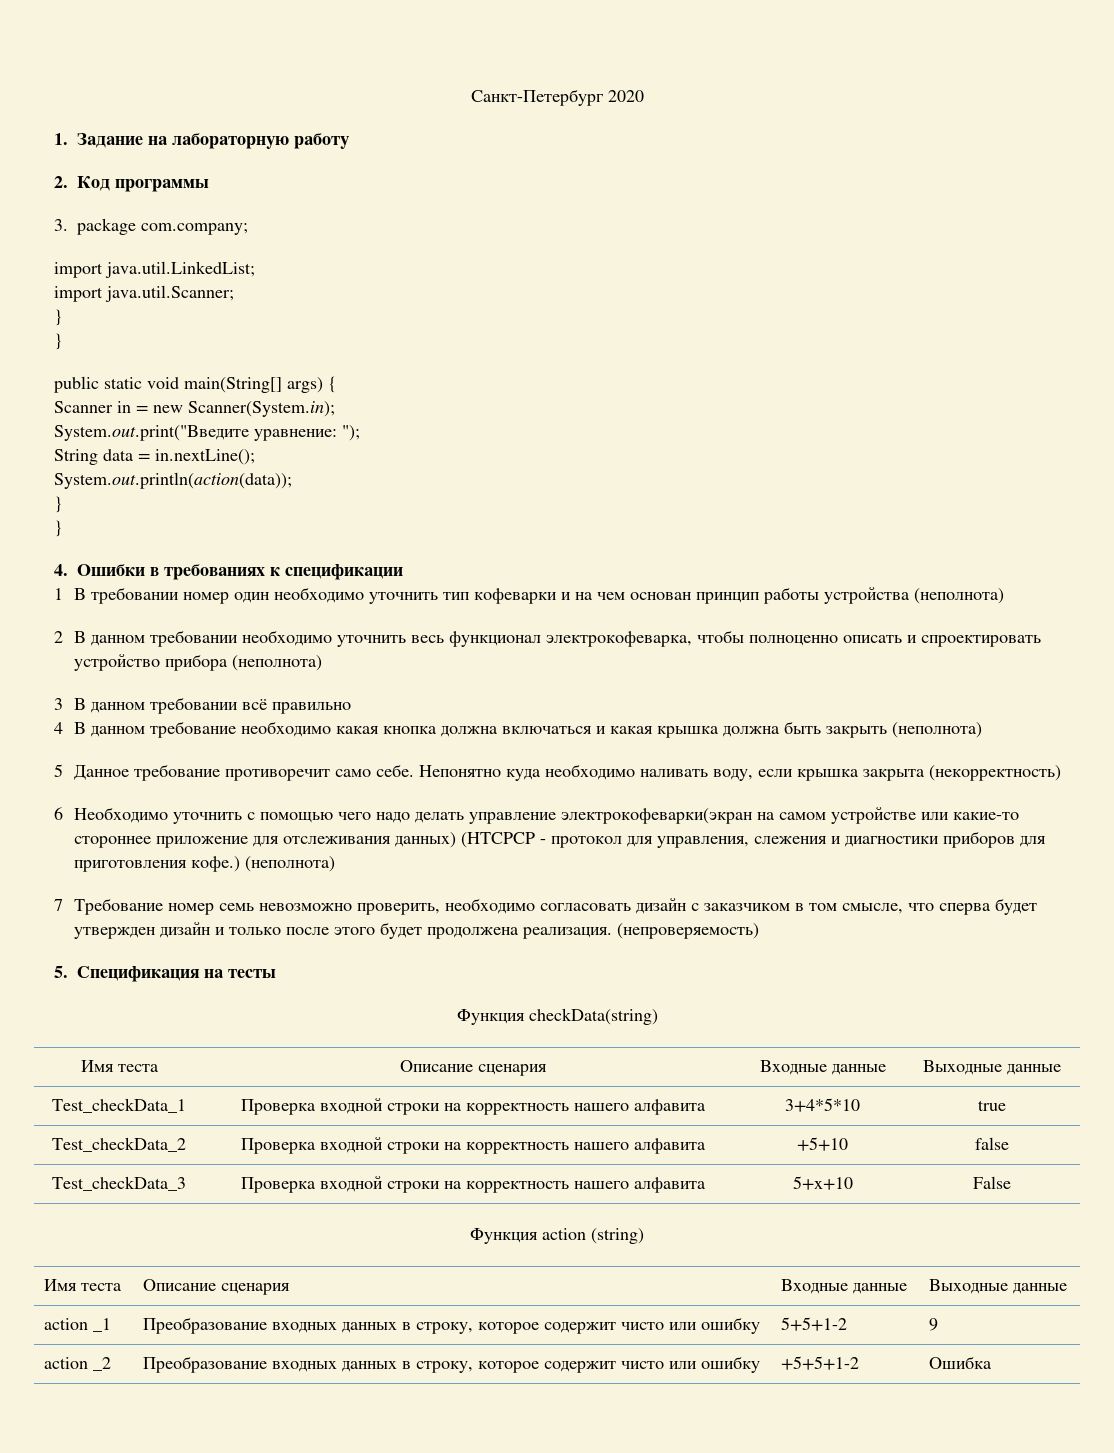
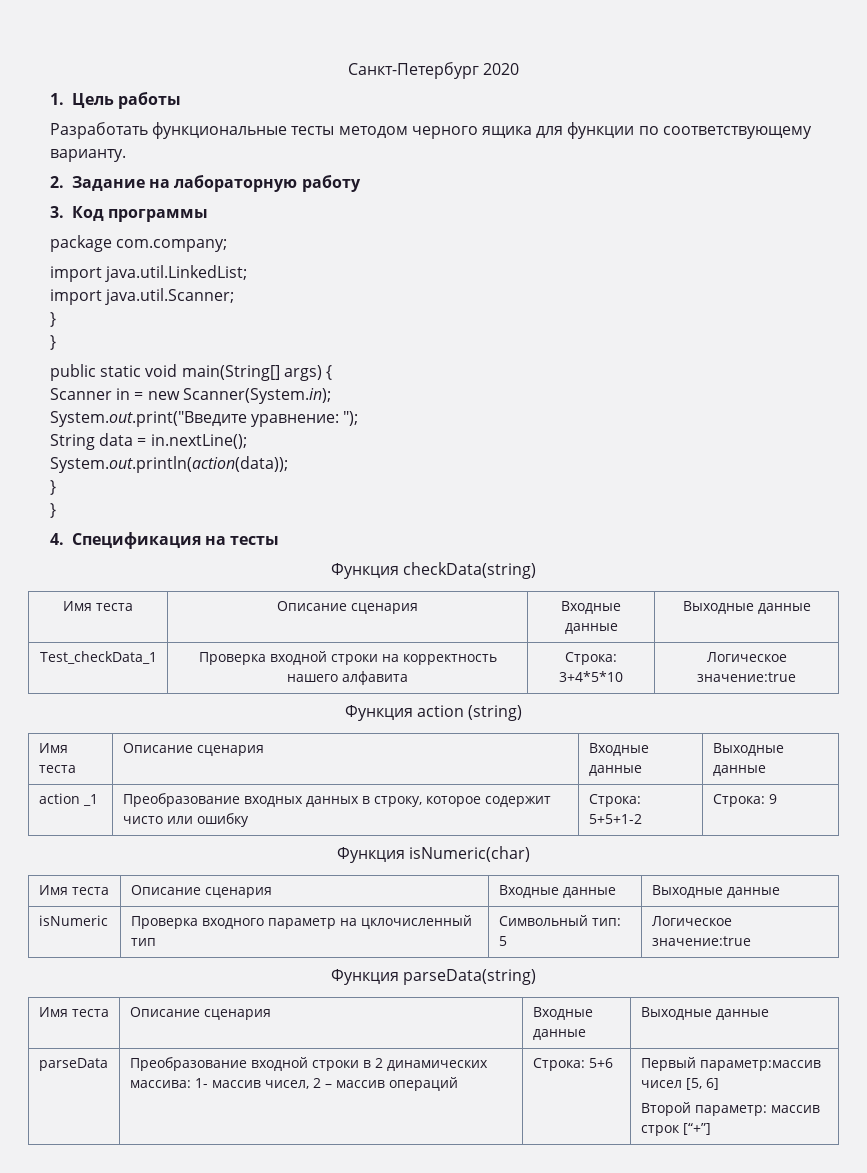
(68, 139) none -> [72,92,182,109] [50,122,812,139] [50,149,127,162] [50,176,65,188] Цель работы // Разработать функциональные тесты методом черного ящика для функции по соответствующему варианту. // 2.
[53,176,68,188] 2. -> [50,206,65,218] 3.
[53,219,68,231] 3. -> (209, 215) none
[76,564,403,580] [53,587,1004,604] [53,630,1041,647] [73,654,322,671] [53,697,351,714] [53,721,982,738] [53,764,1061,781] [53,807,1019,824] [73,831,1046,848] [73,856,335,872] [53,898,1037,915] [73,922,759,939] [53,966,68,978] Ошибки в требованиях к спецификации // 1 В требовании номер один необходимо уточнить тип кофеварки и на чем основан принцип работы устройства (неполнота) // 2 В данном требовании необходимо уточнить весь функционал электрокофеварка, чтобы полноценно описать и спроектировать устройство прибора (неполнота) // 3 В данном требовании всё правильно // 4 В данном требование необходимо какая кнопка должна включаться и какая крышка должна быть закрыть (неполнота) // 5 Данное требование противоречит само себе. Непонятно куда необходимо наливать воду, если крышка закрыта (некорректность) // 6 Необходимо уточнить с помощью чего надо делать управление электрокофеварки(экран на самом устройстве или какие-то стороннее приложение для отслеживания данных) (HTCPCP - протокол для управления, слежения и диагностики приборов для приготовления кофе.) (неполнота) // 7 Требование номер семь невозможно проверить, необходимо согласовать дизайн с заказчиком в том смысле, что сперва будет утвержден дизайн и только после этого будет продолжена реализация. (непроверяемость) // 5. -> (65, 539) none
(706, 1107) none -> [565,652,617,665] Строка:
[977,1100,1006,1111] [52,1137,186,1152] [240,1137,706,1154] [797,1137,848,1151] [974,1137,1009,1150] [52,1176,186,1191] [240,1176,706,1193] [792,1176,853,1190] [972,1176,1011,1189] true // Test_checkData_2 | Проверка входной строки на корректность нашего алфавита | +5+10 | false // Test_checkData_3 | Проверка входной строки на корректность нашего алфавита | 5+x+10 | False -> [706,652,787,663] [697,672,796,682] Логическое значение:true
(761, 1325) none -> [588,794,641,807] Строка:
(848, 1324) none -> [712,794,765,807] Строка:
[44,1357,112,1371] [143,1356,761,1373] [781,1356,860,1370] [929,1356,993,1369] // action _2 | Преобразование входных данных в строку, которое содержит чисто или ошибку | +5+5+1-2 | Ошибка -> [336,846,531,863] [38,885,109,895] [130,885,272,898] [498,885,616,898] [651,885,780,898] [38,915,108,926] [130,915,472,929] [130,938,156,946] [498,915,621,926] [498,936,507,946] [651,916,732,927] [651,936,751,946] [330,969,537,985] [38,1007,109,1017] [129,1007,271,1020] [532,1007,593,1020] [532,1029,586,1040] [640,1007,769,1020] [38,1058,108,1071] [129,1057,488,1071] [129,1077,458,1091] [532,1058,613,1071] [640,1057,821,1071] [640,1078,719,1090] [640,1102,820,1116] [640,1123,711,1136] // Функция isNumeric(char) // Имя теста | Описание сценария | Входные данные | Выходные данные // isNumeric | Проверка входного параметр на цклочисленный тип | Символьный тип: 5 | Логическое значение:true // Функция parseData(string) // Имя теста | Описание сценария | Входные данные | Выходные данные // parseData | Преобразование входной строки в 2 динамических массива: 1- массив чисел, 2 – массив операций | Строка: 5+6 | Первый параметр:массив чисел [5, 6] // Второй параметр: массив строк [“+”]

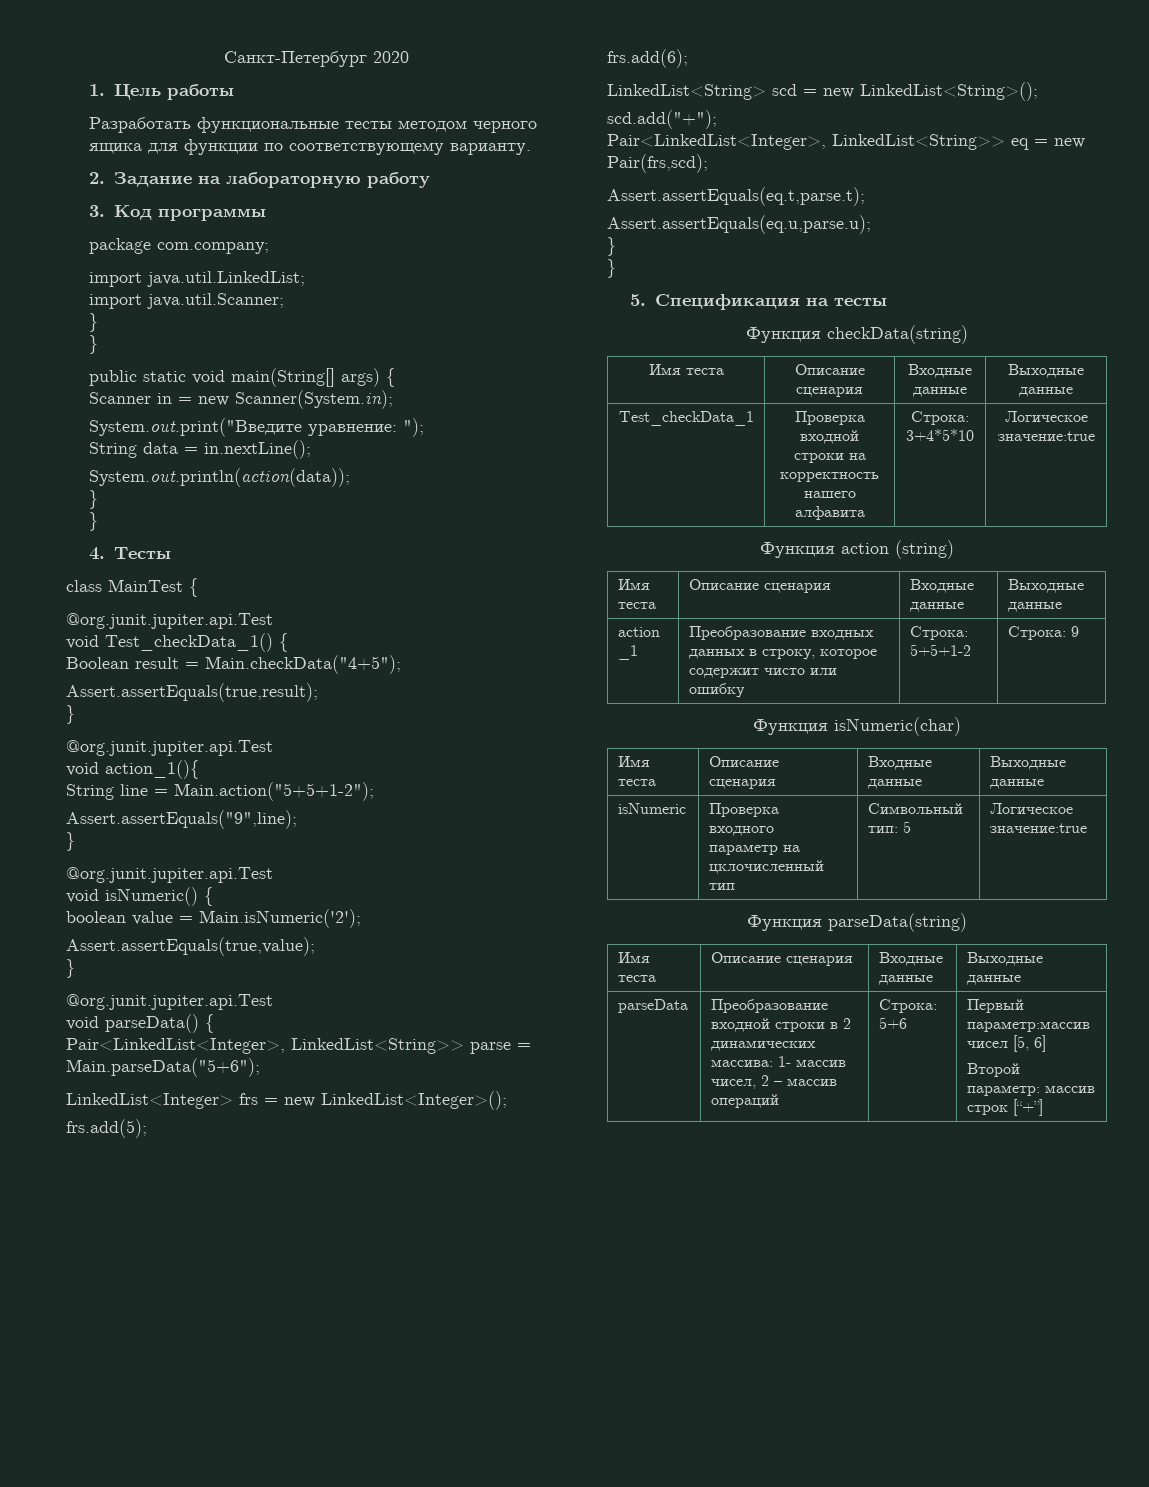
(65, 539) none -> [113,547,171,560] [66,578,198,597] [66,613,273,629] [66,633,288,652] [66,655,401,674] [66,683,318,702] [66,705,75,724] [66,740,273,756] [66,760,199,779] [66,782,374,801] [66,810,297,829] [66,832,75,851] [66,867,273,883] [66,887,213,906] [66,909,361,928] [66,937,315,956] [66,959,75,978] [66,994,273,1010] [66,1014,214,1033] [66,1038,531,1054] [66,1058,260,1077] [66,1091,507,1110] [66,1119,147,1138] [607,49,688,68] [607,82,1038,101] [607,110,717,129] [607,134,1085,150] [607,154,708,173] [607,187,865,206] [607,215,871,234] [607,237,616,256] [607,259,616,278] [629,294,646,306] Тесты // class MainTest { // @org.junit.jupiter.api.Test // void Test_checkData_1() { // Boolean result = Main.checkData("4+5"); // Assert.assertEquals(true,result); // } // @org.junit.jupiter.api.Test // void action_1(){ // String line = Main.action("5+5+1-2"); // Assert.assertEquals("9",line); // } // @org.junit.jupiter.api.Test // void isNumeric() { // boolean value = Main.isNumeric('2'); // Assert.assertEquals(true,value); // } // @org.junit.jupiter.api.Test // void parseData() { // Pair<LinkedList<Integer>, LinkedList<String>> parse = Main.parseData("5+6"); // LinkedList<Integer> frs = new LinkedList<Integer>(); // frs.add(5); // frs.add(6); // LinkedList<String> scd = new LinkedList<String>(); // scd.add("+"); // Pair<LinkedList<Integer>, LinkedList<String>> eq = new Pair(frs,scd); // Assert.assertEquals(eq.t,parse.t); // Assert.assertEquals(eq.u,parse.u); // } // } // 5.

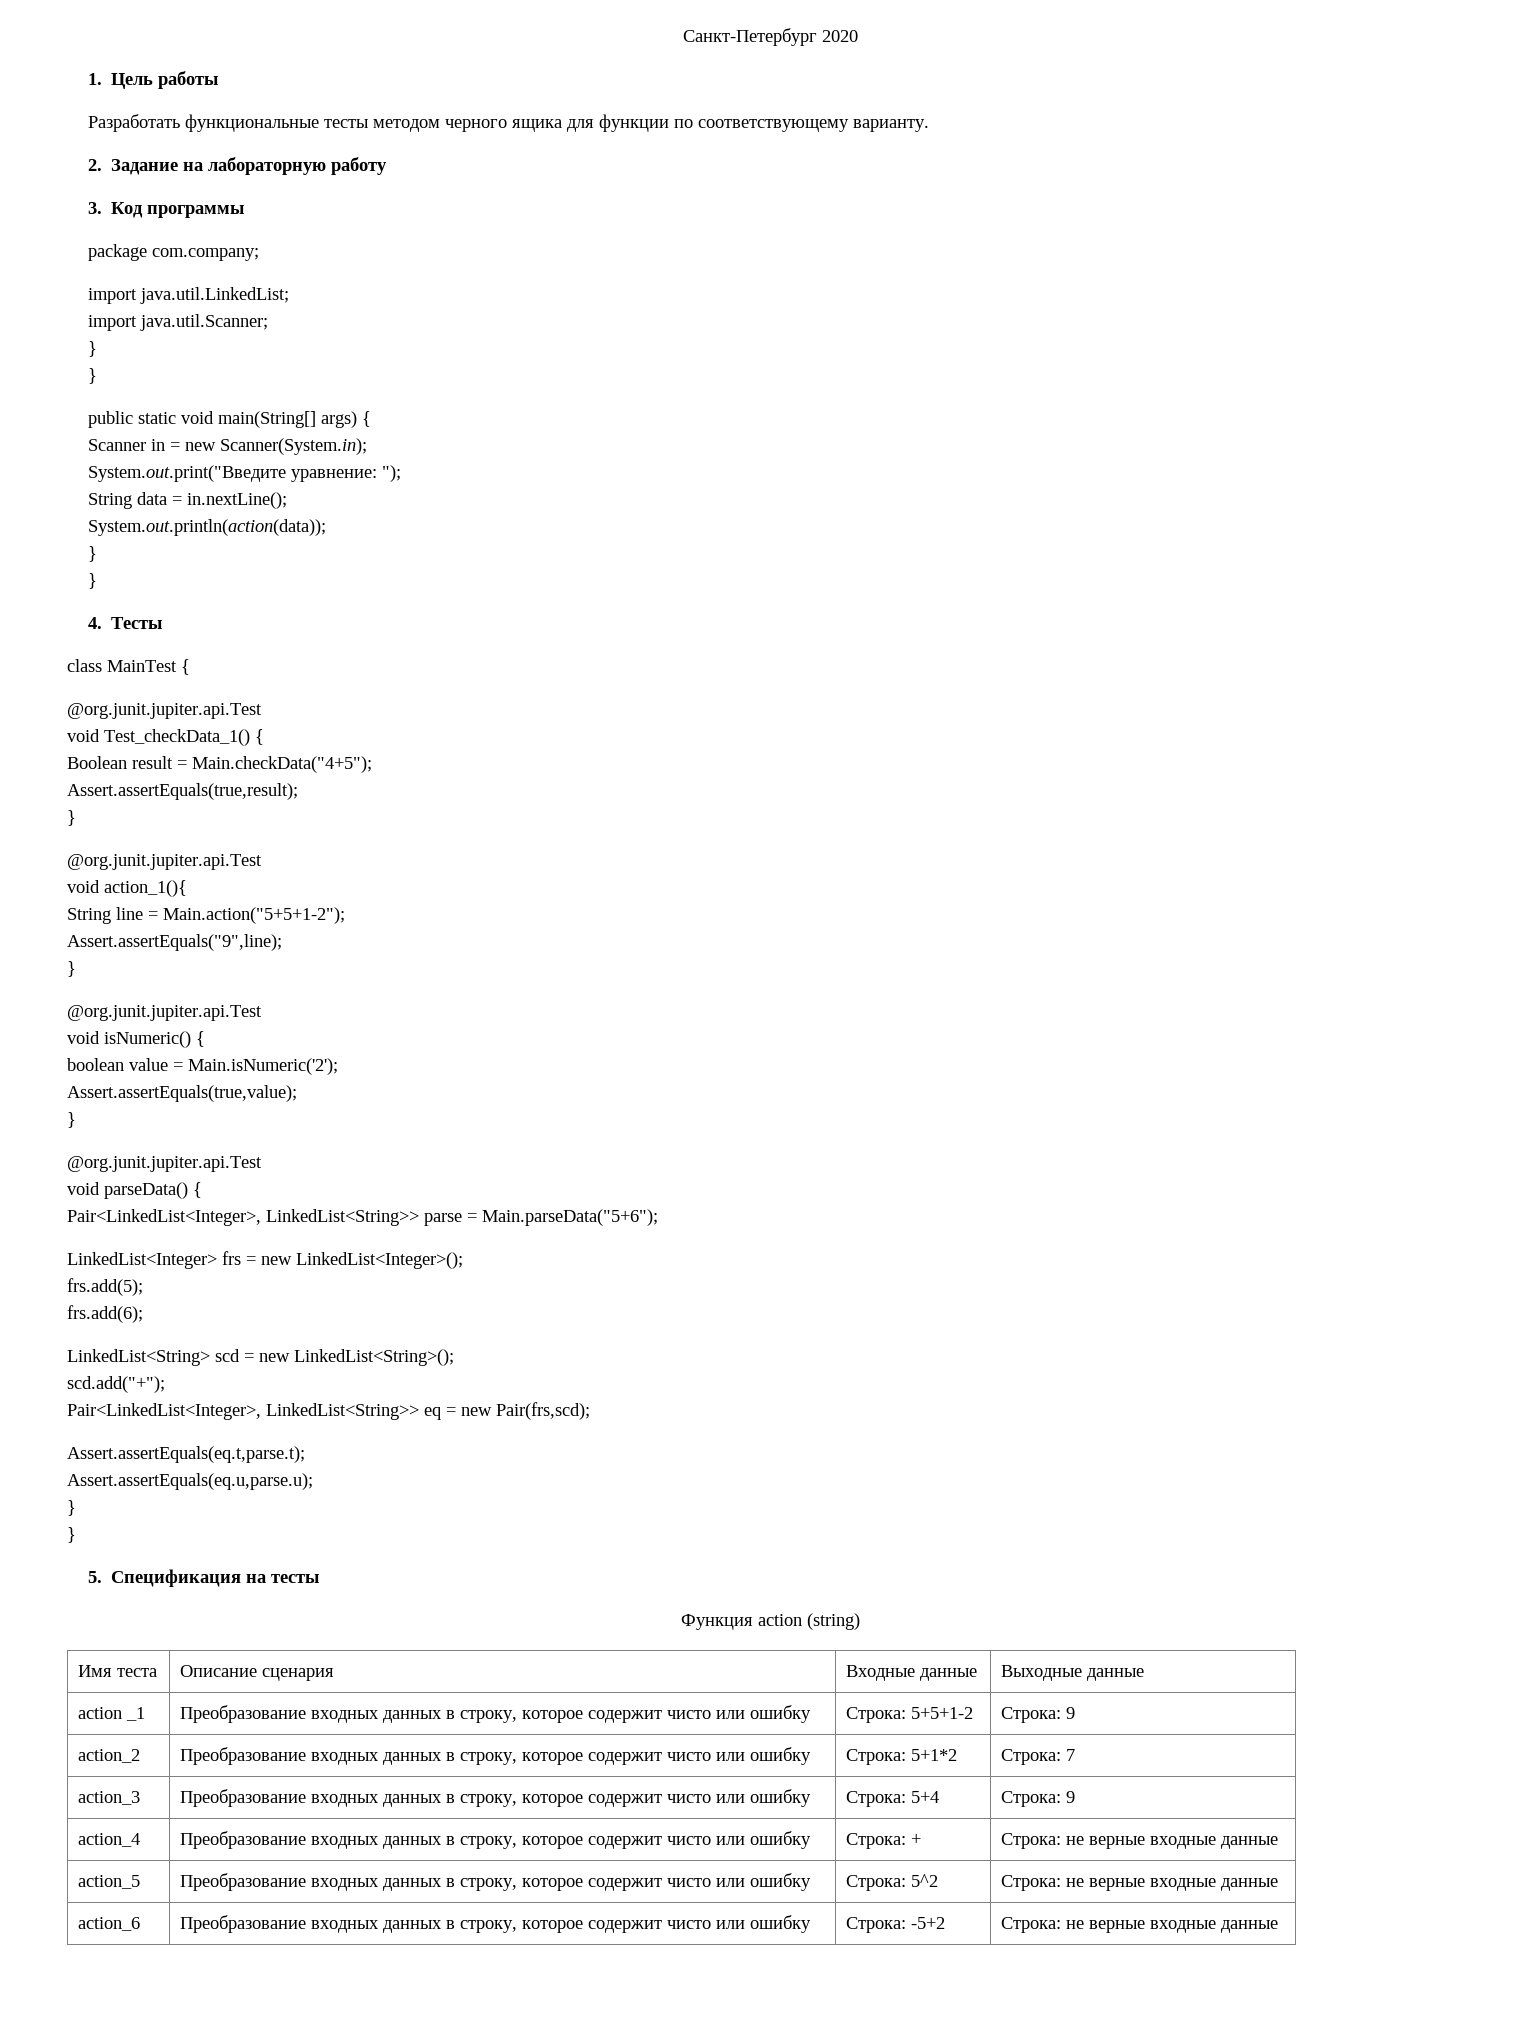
[746,325,968,344] [648,364,724,375] [794,364,865,375] [796,387,863,397] [908,364,972,378] [913,387,967,397] [1008,364,1084,378] [1019,387,1073,397] [618,411,754,426] [794,411,865,425] [800,430,859,444] [793,453,866,463] [780,472,879,482] [803,491,856,498] [794,506,865,520] [911,411,969,425] [906,429,974,441] [1004,411,1088,422] [997,431,1095,441] // Функция checkData(string) // Имя теста | Описание сценария | Входные данные | Выходные данные // Test_checkData_1 | Проверка входной строки на корректность нашего алфавита | Строка: 3+4*5*10 | Логическое значение:true -> (319, 1578) none
[753,717,961,736] [617,756,650,767] [617,779,656,786] [708,756,779,767] [708,779,776,789] [867,756,932,770] [867,779,922,789] [989,756,1066,770] [989,779,1044,789] [617,803,686,814] [708,803,779,817] [708,826,774,836] [708,844,800,855] [708,860,824,874] [708,883,735,890] [867,803,963,814] [867,821,911,833] [989,803,1073,814] [989,823,1087,833] [747,913,967,932] [617,952,650,963] [617,975,656,982] [710,952,853,966] [878,952,943,966] [878,975,933,985] [966,952,1043,966] [966,975,1021,985] [617,999,688,1013] [710,999,828,1013] [710,1018,851,1032] [710,1040,816,1051] [710,1056,846,1067] [710,1075,837,1089] [710,1094,779,1108] [878,999,937,1013] [878,1017,907,1029] [966,999,1024,1013] [966,1021,1090,1032] [966,1035,1046,1052] [966,1063,1020,1077] [966,1085,1095,1096] [966,1099,1043,1116] // Функция isNumeric(char) // Имя теста | Описание сценария | Входные данные | Выходные данные // isNumeric | Проверка входного параметр на цклочисленный тип | Символьный тип: 5 | Логическое значение:true // Функция parseData(string) // Имя теста | Описание сценария | Входные данные | Выходные данные // parseData | Преобразование входной строки в 2 динамических массива: 1- массив чисел, 2 – массив операций | Строка: 5+6 | Первый параметр:массив чисел [5, 6] // Второй параметр: массив строк [“+”] -> [77,1749,140,1763] [179,1747,811,1765] [845,1749,957,1765] [1000,1749,1075,1765] [77,1791,140,1805] [179,1789,811,1807] [845,1791,939,1807] [1000,1791,1075,1807] [77,1833,140,1847] [179,1831,811,1849] [845,1833,921,1849] [1000,1833,1278,1849] [77,1875,140,1889] [179,1873,811,1891] [845,1874,938,1891] [1000,1875,1278,1891] [77,1917,140,1931] [179,1915,811,1933] [845,1917,945,1933] [1000,1917,1278,1933] // action_2 | Преобразование входных данных в строку, которое содержит чисто или ошибку | Строка: 5+1*2 | Строка: 7 // action_3 | Преобразование входных данных в строку, которое содержит чисто или ошибку | Строка: 5+4 | Строка: 9 // action_4 | Преобразование входных данных в строку, которое содержит чисто или ошибку | Строка: + | Строка: не верные входные данные // action_5 | Преобразование входных данных в строку, которое содержит чисто или ошибку | Строка: 5^2 | Строка: не верные входные данные // action_6 | Преобразование входных данных в строку, которое содержит чисто или ошибку | Строка: -5+2 | Строка: не верные входные данные

